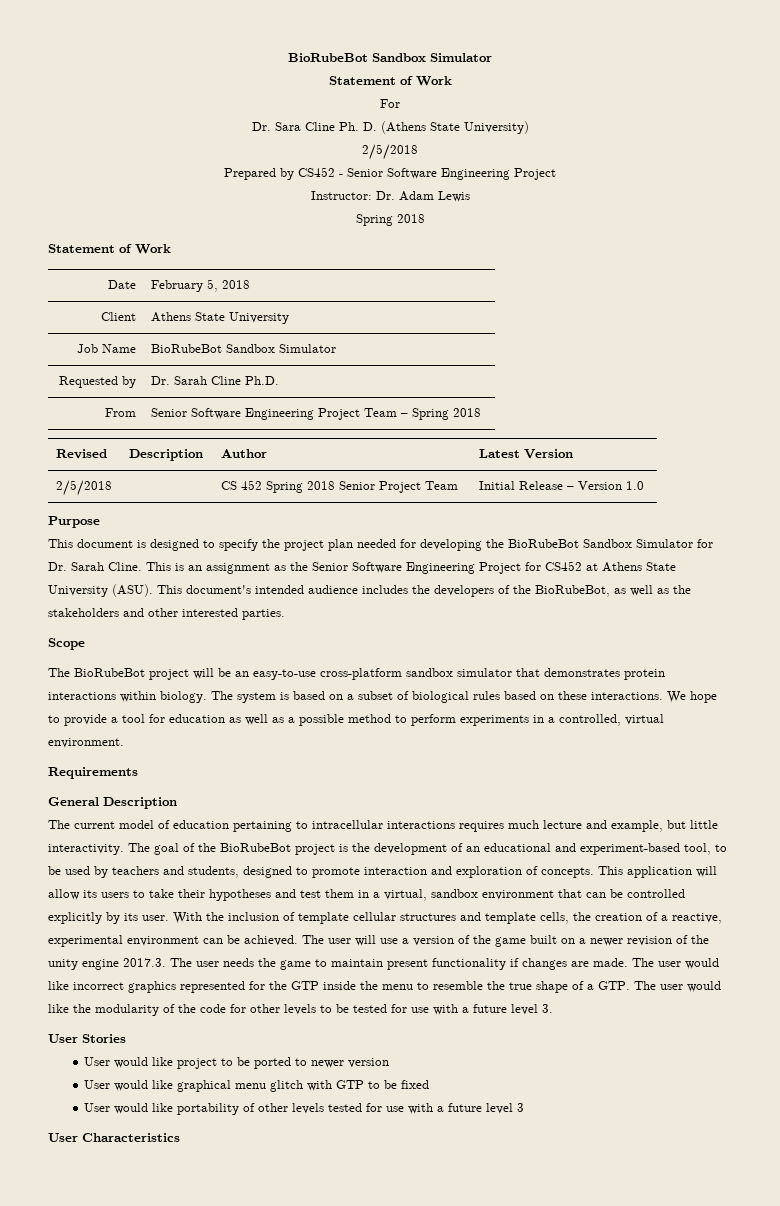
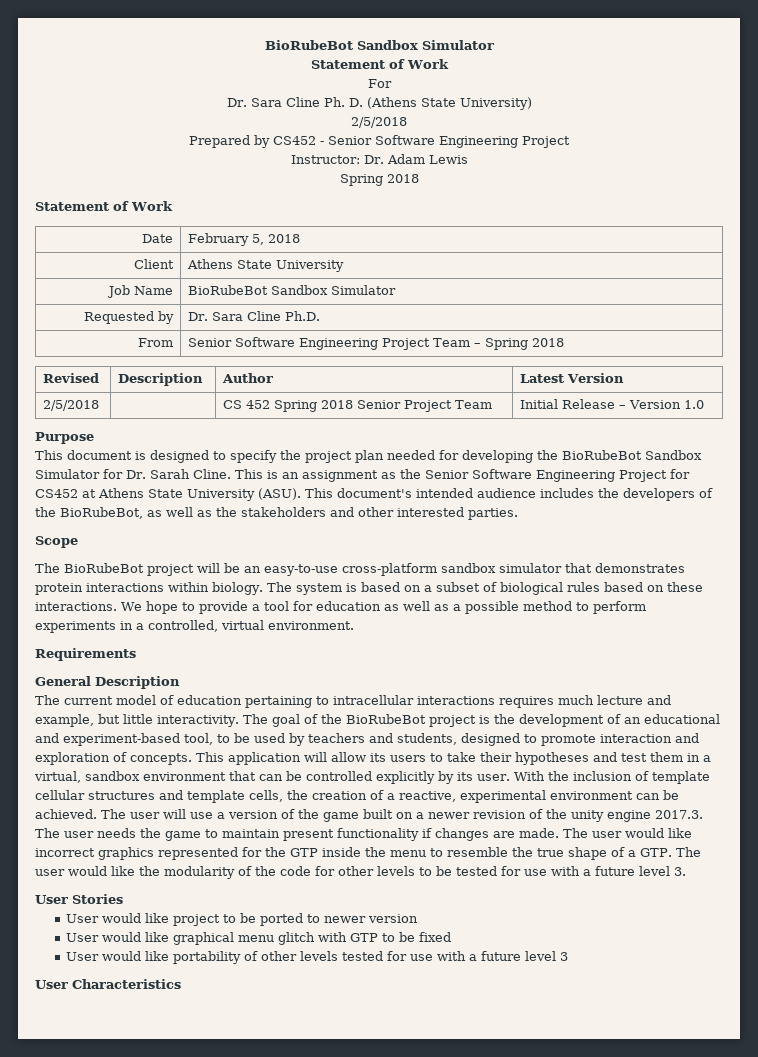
[174,376,208,385] Sarah -> [212,312,244,321] Sara

